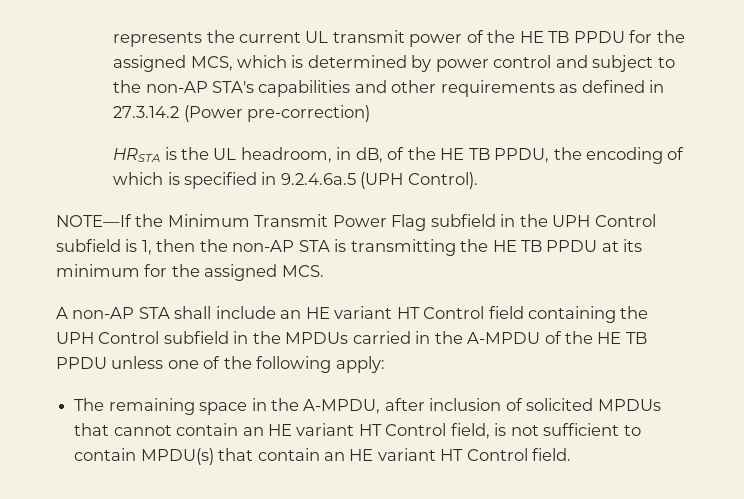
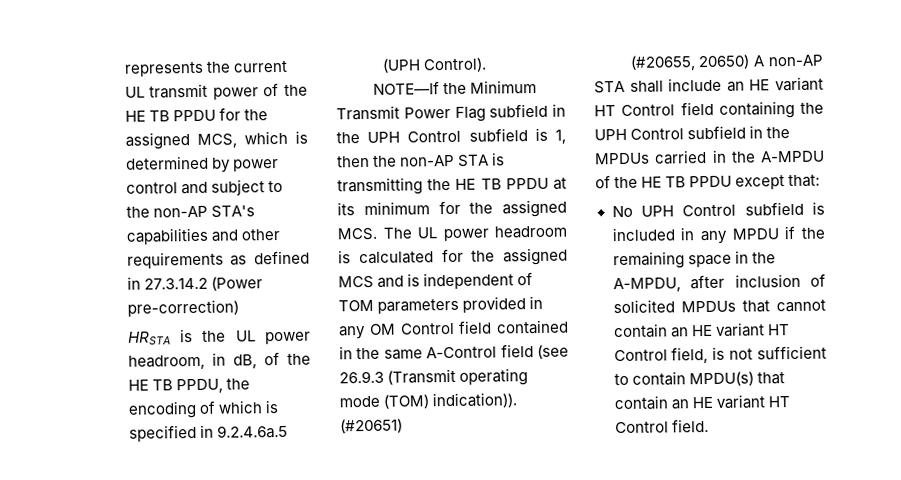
(237, 154) none -> [265,331,311,345] power
(324, 271) // -> [382,225,567,242] [338,247,568,266] [338,272,534,290] [338,295,544,314] [339,319,569,340] [339,344,569,360] [339,368,529,386] [339,392,518,409] [340,418,403,434] [629,54,751,71] The UL power headroom is calculated for the assigned MCS and is independent of TOM parameters provided in any OM Control field contained in the same A-Control field (see 26.9.3 (Transmit operating mode (TOM) indication)). (#20651) // (#20655, 20650)
[111,356,385,373] [74,398,105,411] unless one of the following apply: // The -> [735,174,821,190] [611,201,825,218] [611,225,826,245] except that: // No UPH Control subfield is included in any MPDU if the

